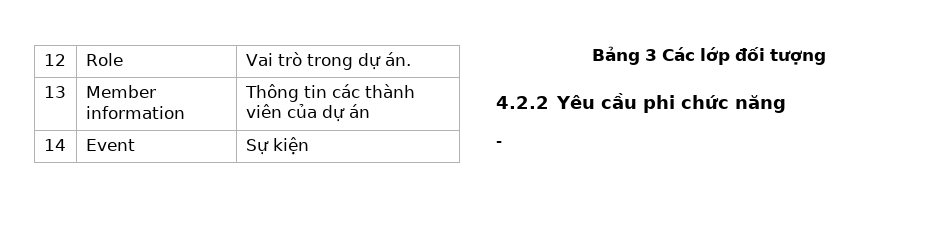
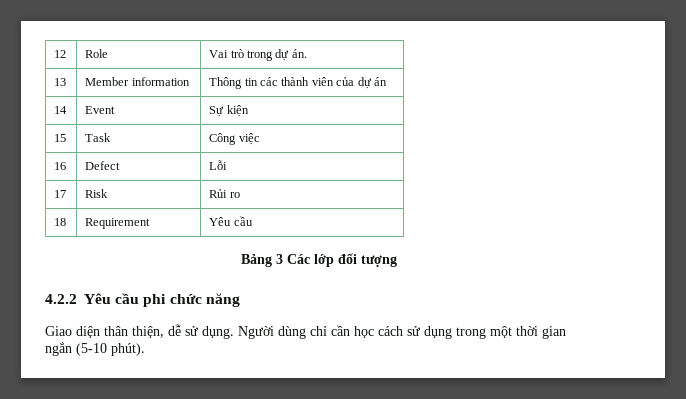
(309, 146) none -> [54,134,67,142] [85,133,112,142] [209,133,260,145] [54,162,67,170] [85,161,121,170] [209,160,228,170] [54,190,67,198] [85,189,109,198] [209,189,240,198] [54,218,67,226] [85,218,151,229] [209,216,253,226] // 15 | Task | Công việc // 16 | Defect | Lỗi // 17 | Risk | Rủi ro // 18 | Requirement | Yêu cầu
[496,141,502,147] - -> [45,324,566,339] [45,342,145,356] Giao diện thân thiện, dễ sử dụng. Người dùng chỉ cần học cách sử dụng trong một thời gian ngắn (5-10 phút).

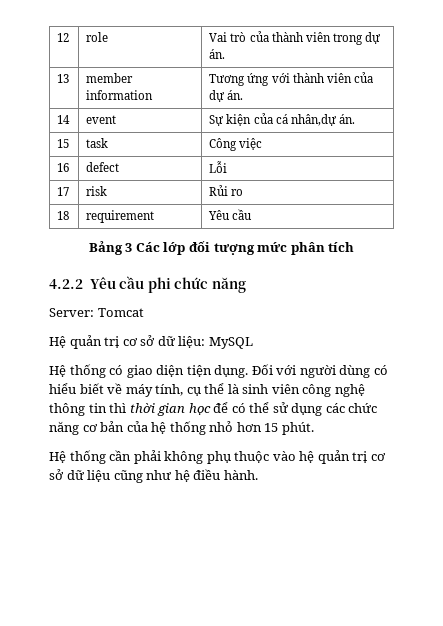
[85,49,109,58] Role -> [86,32,109,42] role
(244, 53) none -> [249,31,331,42] của thành viên
[85,77,130,86] Member -> [86,73,134,83] member
[209,77,279,89] Thông tin các -> [209,73,290,86] Tương ứng với
[373,77,387,86] án -> [227,90,244,100] án.
[85,106,116,114] Event -> [86,115,117,124] event
(249, 111) none -> [253,113,355,126] của cá nhân,dự án.
[85,133,112,142] Task -> [86,138,109,148] task
[85,161,121,170] Defect -> [86,162,120,172] defect
[85,189,109,198] Risk -> [86,186,108,196] risk
[85,218,151,229] Requirement -> [86,210,155,223] requirement
(397, 261) none -> [257,242,355,255] mức phân tích
[45,324,566,339] [45,342,145,356] Giao diện thân thiện, dễ sử dụng. Người dùng chỉ cần học cách sử dụng trong một thời gian ngắn (5-10 phút). -> [49,308,144,317] [49,335,253,349] [49,364,388,378] [49,383,365,397] [49,402,378,416] [49,421,314,435] [49,450,386,464] [49,469,258,483] Server: Tomcat // Hệ quản trị cơ sở dữ liệu: MySQL // Hệ thống có giao diện tiện dụng. Đối với người dùng có hiểu biết về máy tính, cụ thể là sinh viên công nghệ thông tin thì thời gian học để có thể sử dụng các chức năng cơ bản của hệ thống nhỏ hơn 15 phút. // Hệ thống cần phải không phụ thuộc vào hệ quản trị cơ sở dữ liệu cũng như hệ điều hành.

